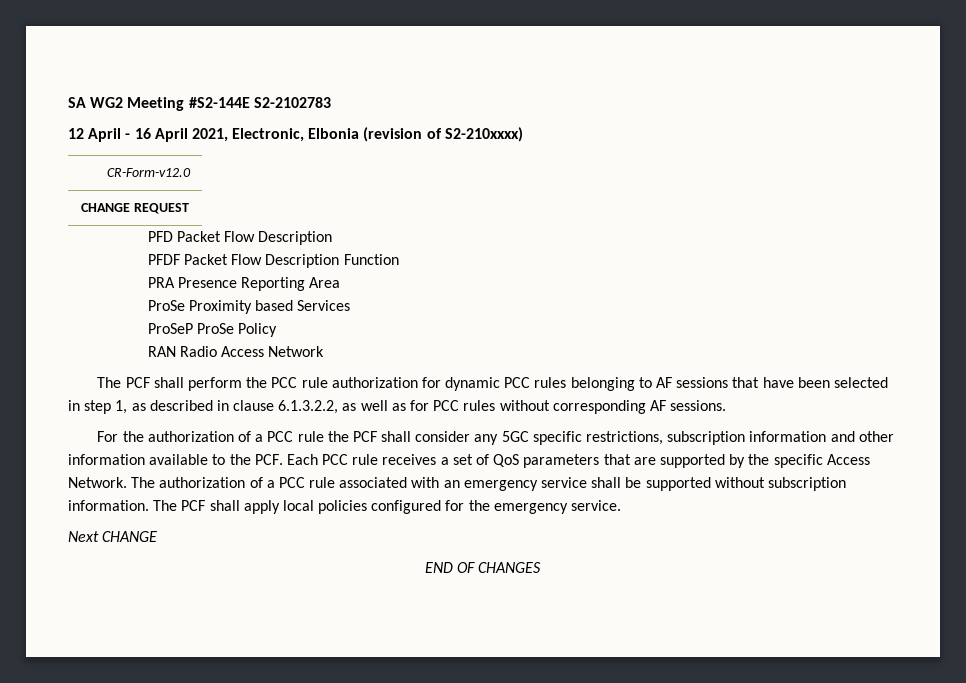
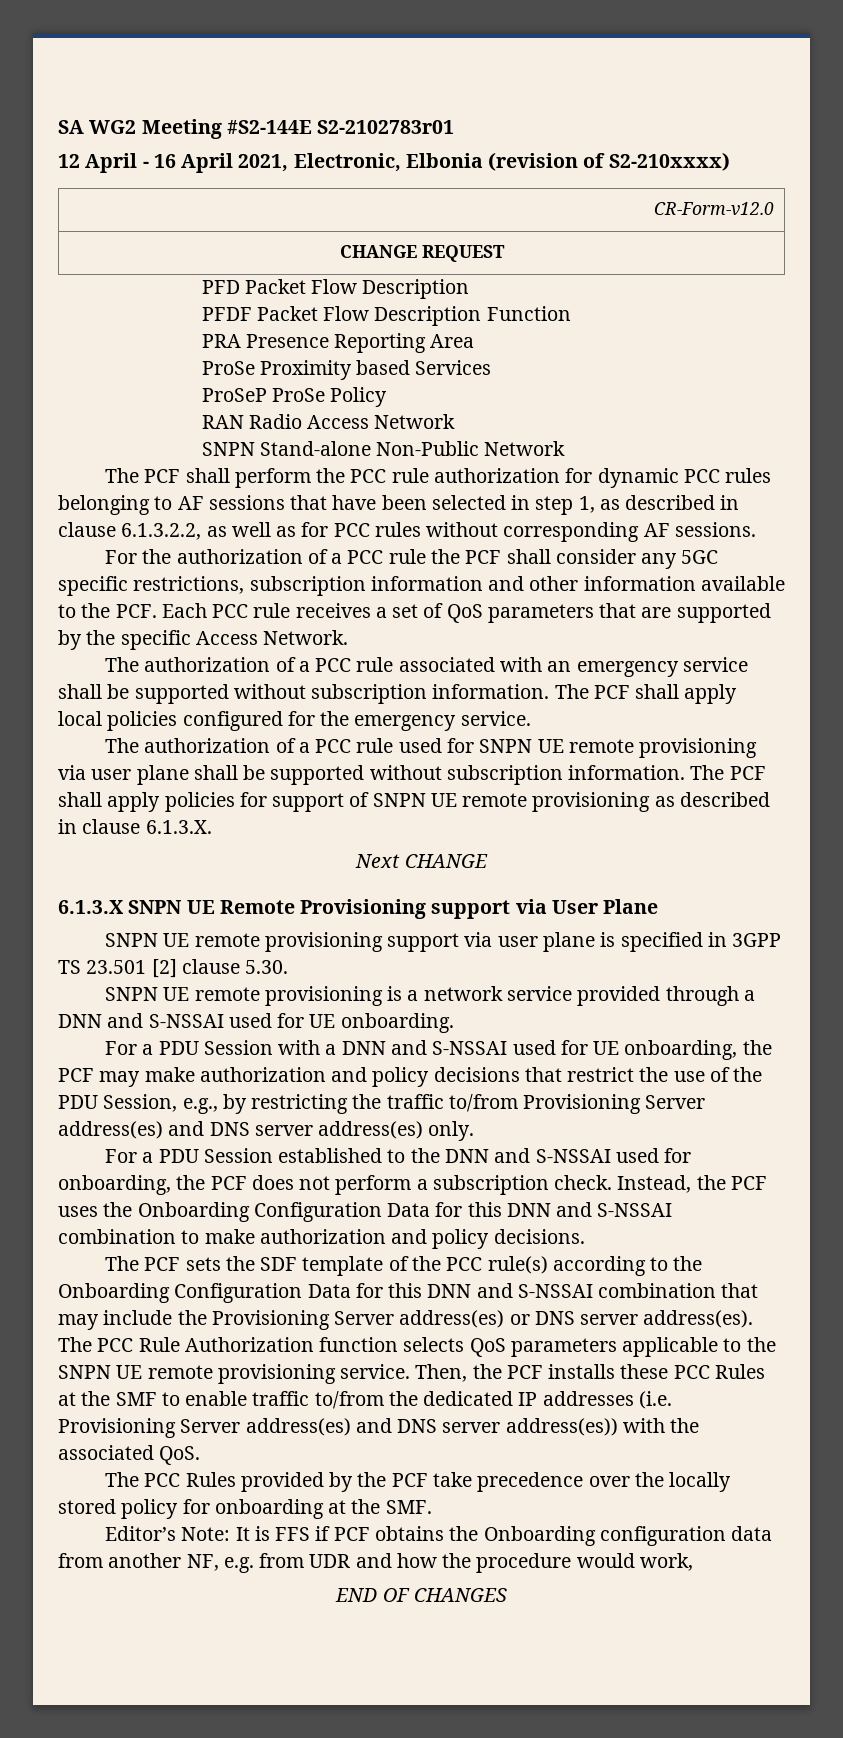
[253,97,331,108] S2-2102783 -> [317,120,455,134] S2-2102783r01
(325, 351) none -> [201,441,566,456] // SNPN Stand-alone Non-Public Network
(127, 482) none -> (349, 637) //
[68,531,158,542] Next CHANGE -> [105,738,758,758] [58,765,766,785] [58,792,770,812] [58,819,212,834] [355,854,488,868] [58,899,659,919] [105,932,782,952] [58,959,289,978] [105,986,755,1006] [58,1013,454,1033] [105,1040,772,1060] [58,1067,763,1087] [58,1094,706,1114] [58,1121,475,1141] [105,1148,692,1163] [58,1175,767,1195] [58,1202,673,1222] [58,1229,585,1249] [105,1256,703,1276] [58,1283,759,1303] [58,1310,754,1330] [58,1337,776,1357] [58,1364,765,1384] [58,1391,672,1409] [58,1418,700,1438] [58,1445,201,1465] [105,1472,732,1492] [58,1499,432,1519] [105,1526,773,1546] [58,1553,693,1573] The authorization of a PCC rule used for SNPN UE remote provisioning via user plane shall be supported without subscription information. The PCF shall apply policies for support of SNPN UE remote provisioning as described in clause 6.1.3.X. // Next CHANGE // 6.1.3.X SNPN UE Remote Provisioning support via User Plane // SNPN UE remote provisioning support via user plane is specified in 3GPP TS 23.501 [2] clause 5.30. // SNPN UE remote provisioning is a network service provided through a DNN and S-NSSAI used for UE onboarding. // For a PDU Session with a DNN and S-NSSAI used for UE onboarding, the PCF may make authorization and policy decisions that restrict the use of the PDU Session, e.g., by restricting the traffic to/from Provisioning Server address(es) and DNS server address(es) only. // For a PDU Session established to the DNN and S-NSSAI used for onboarding, the PCF does not perform a subscription check. Instead, the PCF uses the Onboarding Configuration Data for this DNN and S-NSSAI combination to make authorization and policy decisions. // The PCF sets the SDF template of the PCC rule(s) according to the Onboarding Configuration Data for this DNN and S-NSSAI combination that may include the Provisioning Server address(es) or DNS server address(es). The PCC Rule Authorization function selects QoS parameters applicable to the SNPN UE remote provisioning service. Then, the PCF installs these PCC Rules at the SMF to enable traffic to/from the dedicated IP addresses (i.e. Provisioning Server address(es) and DNS server address(es)) with the associated QoS. // The PCC Rules provided by the PCF take precedence over the locally stored policy for onboarding at the SMF. // Editor’s Note: It is FFS if PCF obtains the Onboarding configuration data from another NF, e.g. from UDR and how the procedure would work,

